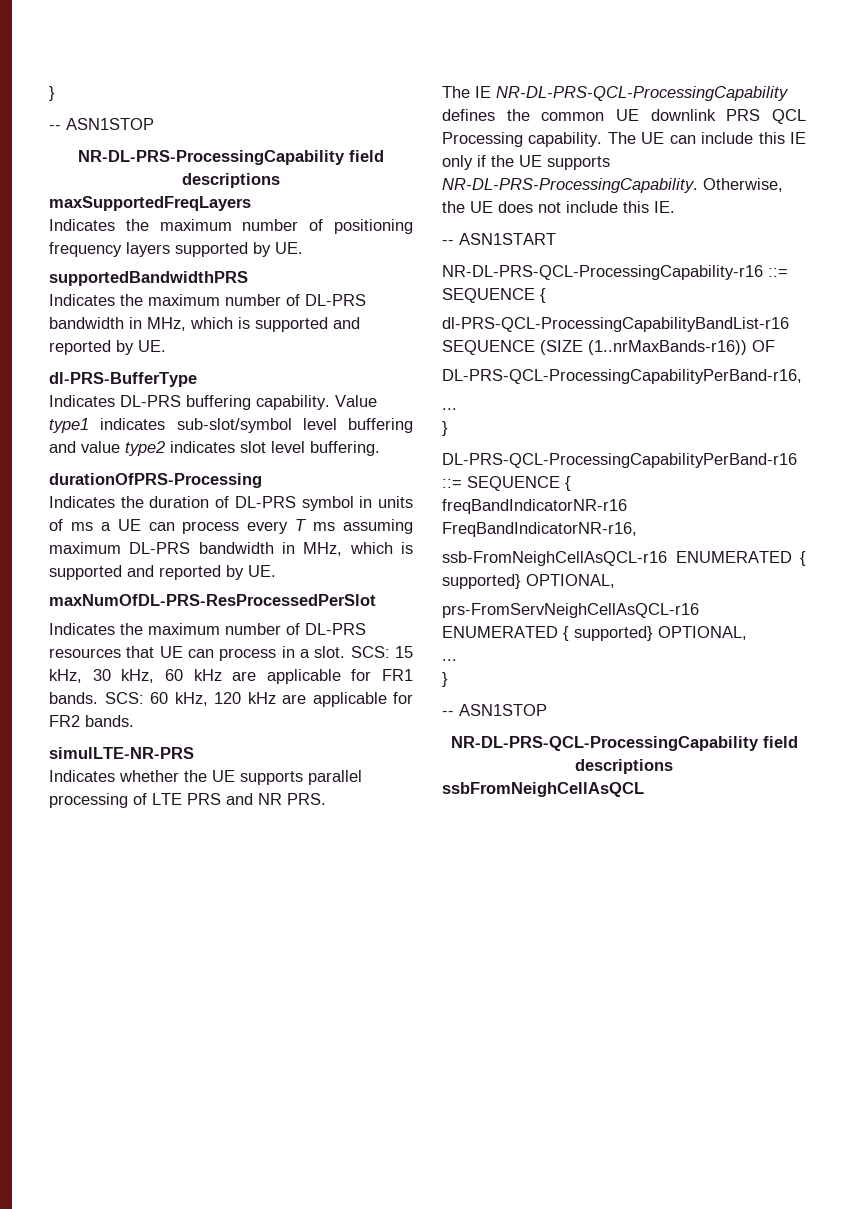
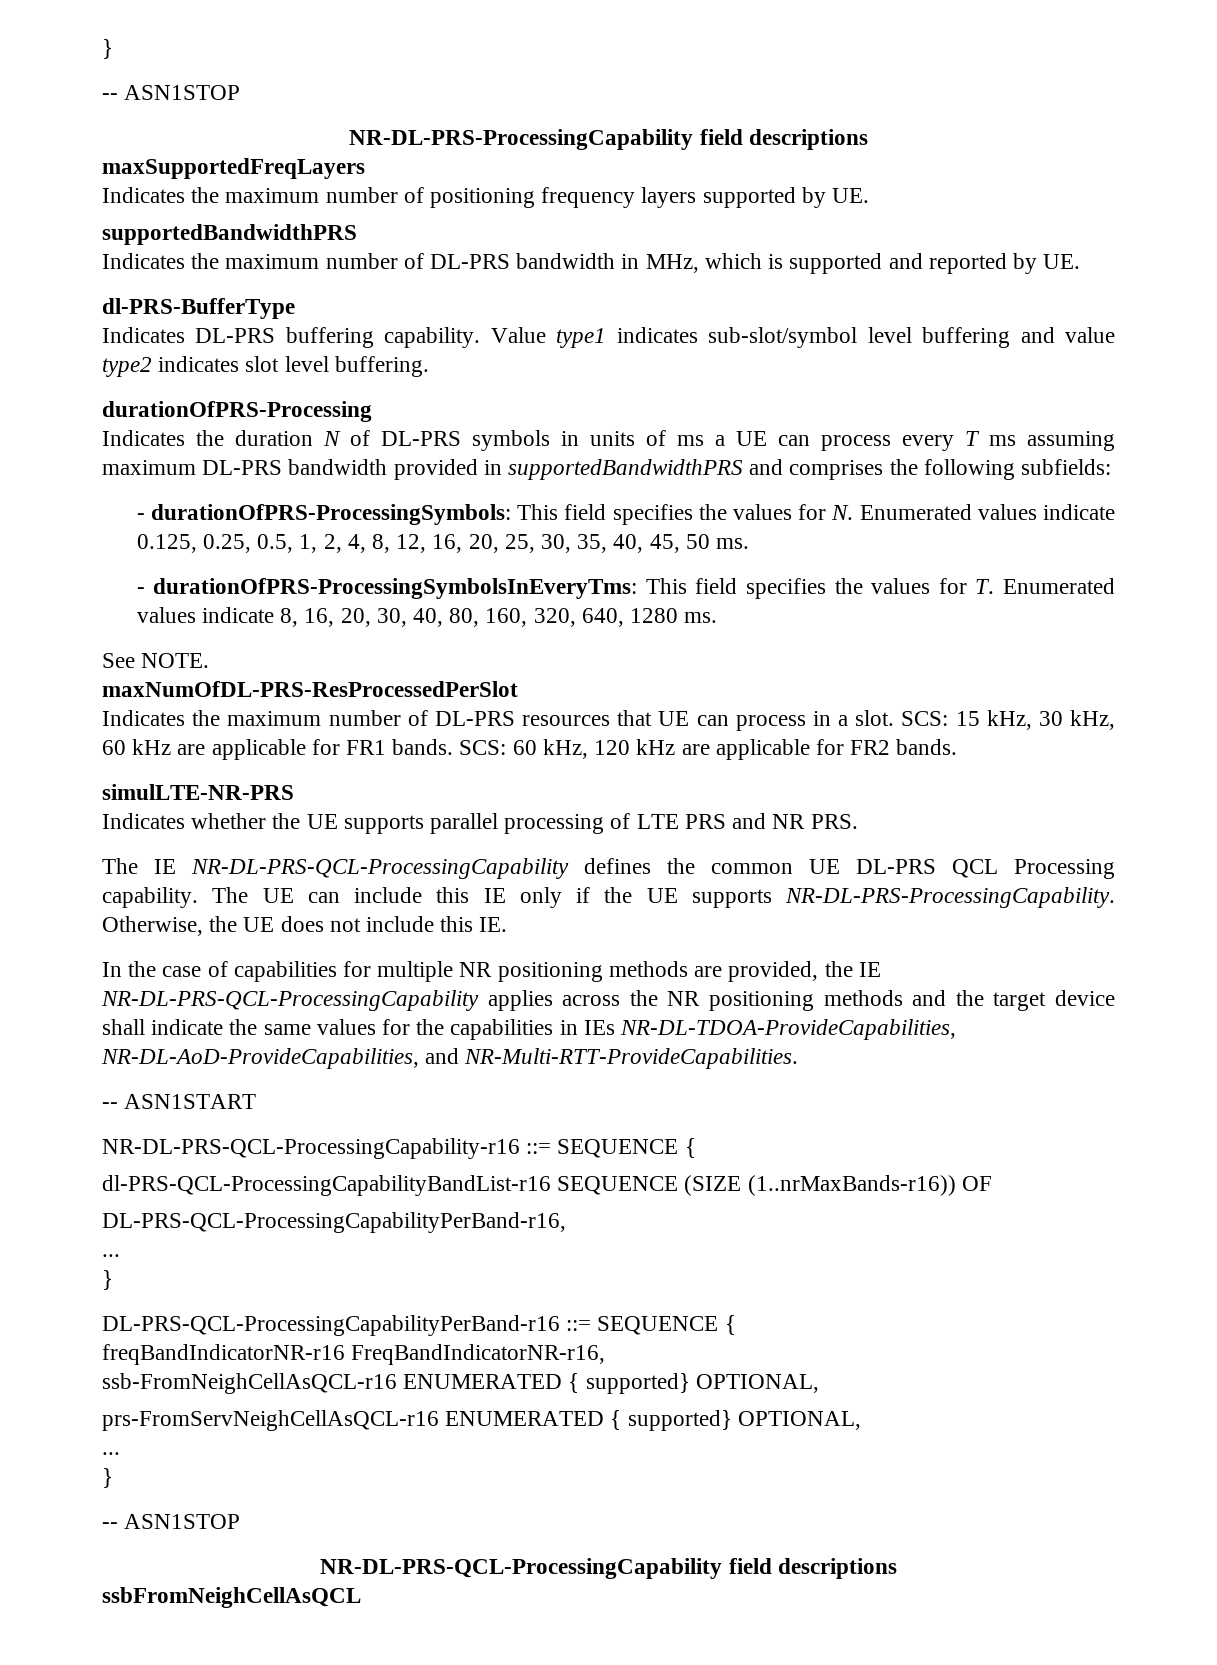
[215,496,354,511] of DL-PRS symbol -> [323,430,550,451] N of DL-PRS symbols
[282,542,413,556] [49,565,276,580] in MHz, which is supported and reported by UE. -> [393,459,1112,480] [136,504,1115,525] [136,534,750,553] [136,578,1116,599] [136,607,718,627] [102,653,210,668] provided in supportedBandwidthPRS and comprises the following subfields: // - durationOfPRS-ProcessingSymbols: This field specifies the values for N. Enumerated values indicate 0.125, 0.25, 0.5, 1, 2, 4, 8, 12, 16, 20, 25, 30, 35, 40, 45, 50 ms. // - durationOfPRS-ProcessingSymbolsInEveryTms: This field specifies the values for T. Enumerated values indicate 8, 16, 20, 30, 40, 80, 160, 320, 640, 1280 ms. // See NOTE.
[650,109,761,121] downlink PRS -> [856,859,936,874] DL-PRS
(675, 207) none -> [102,961,881,982] [101,990,1116,1011] [102,1019,957,1040] [101,1048,799,1069] // In the case of capabilities for multiple NR positioning methods are provided, the IE NR-DL-PRS-QCL-ProcessingCapability applies across the NR positioning methods and the target device shall indicate the same values for the capabilities in IEs NR-DL-TDOA-ProvideCapabilities, NR-DL-AoD-ProvideCapabilities, and NR-Multi-RTT-ProvideCapabilities.

